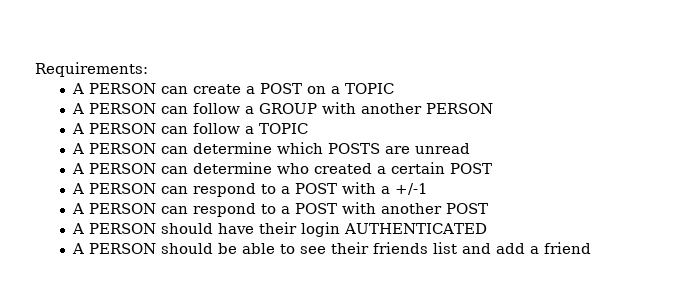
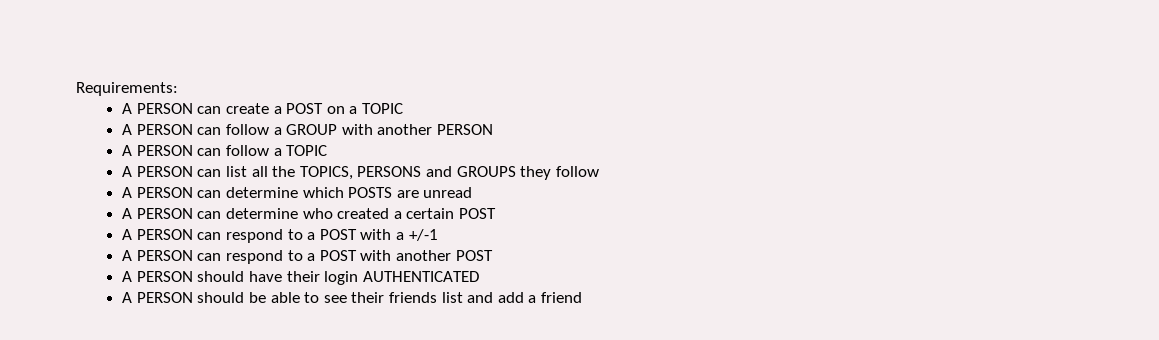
(309, 128) none -> [122,166,599,180] // A PERSON can list all the TOPICS, PERSONS and GROUPS they follow

